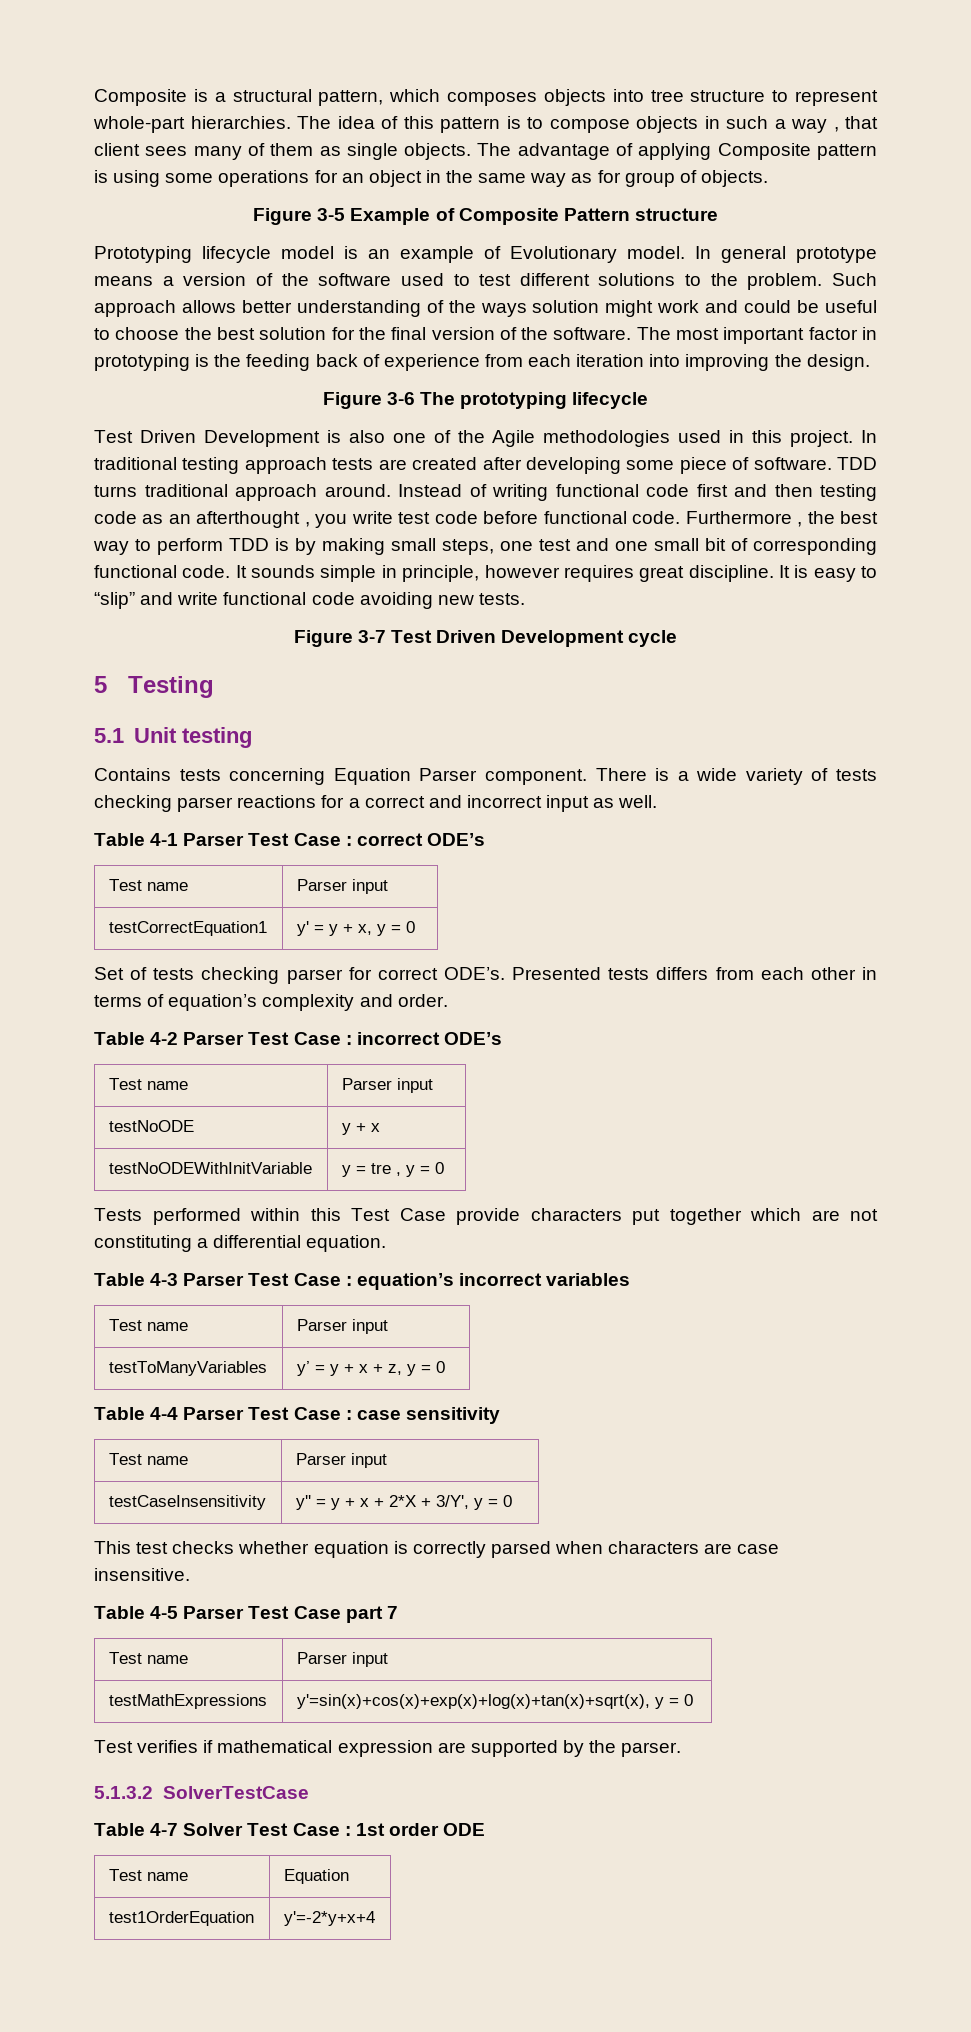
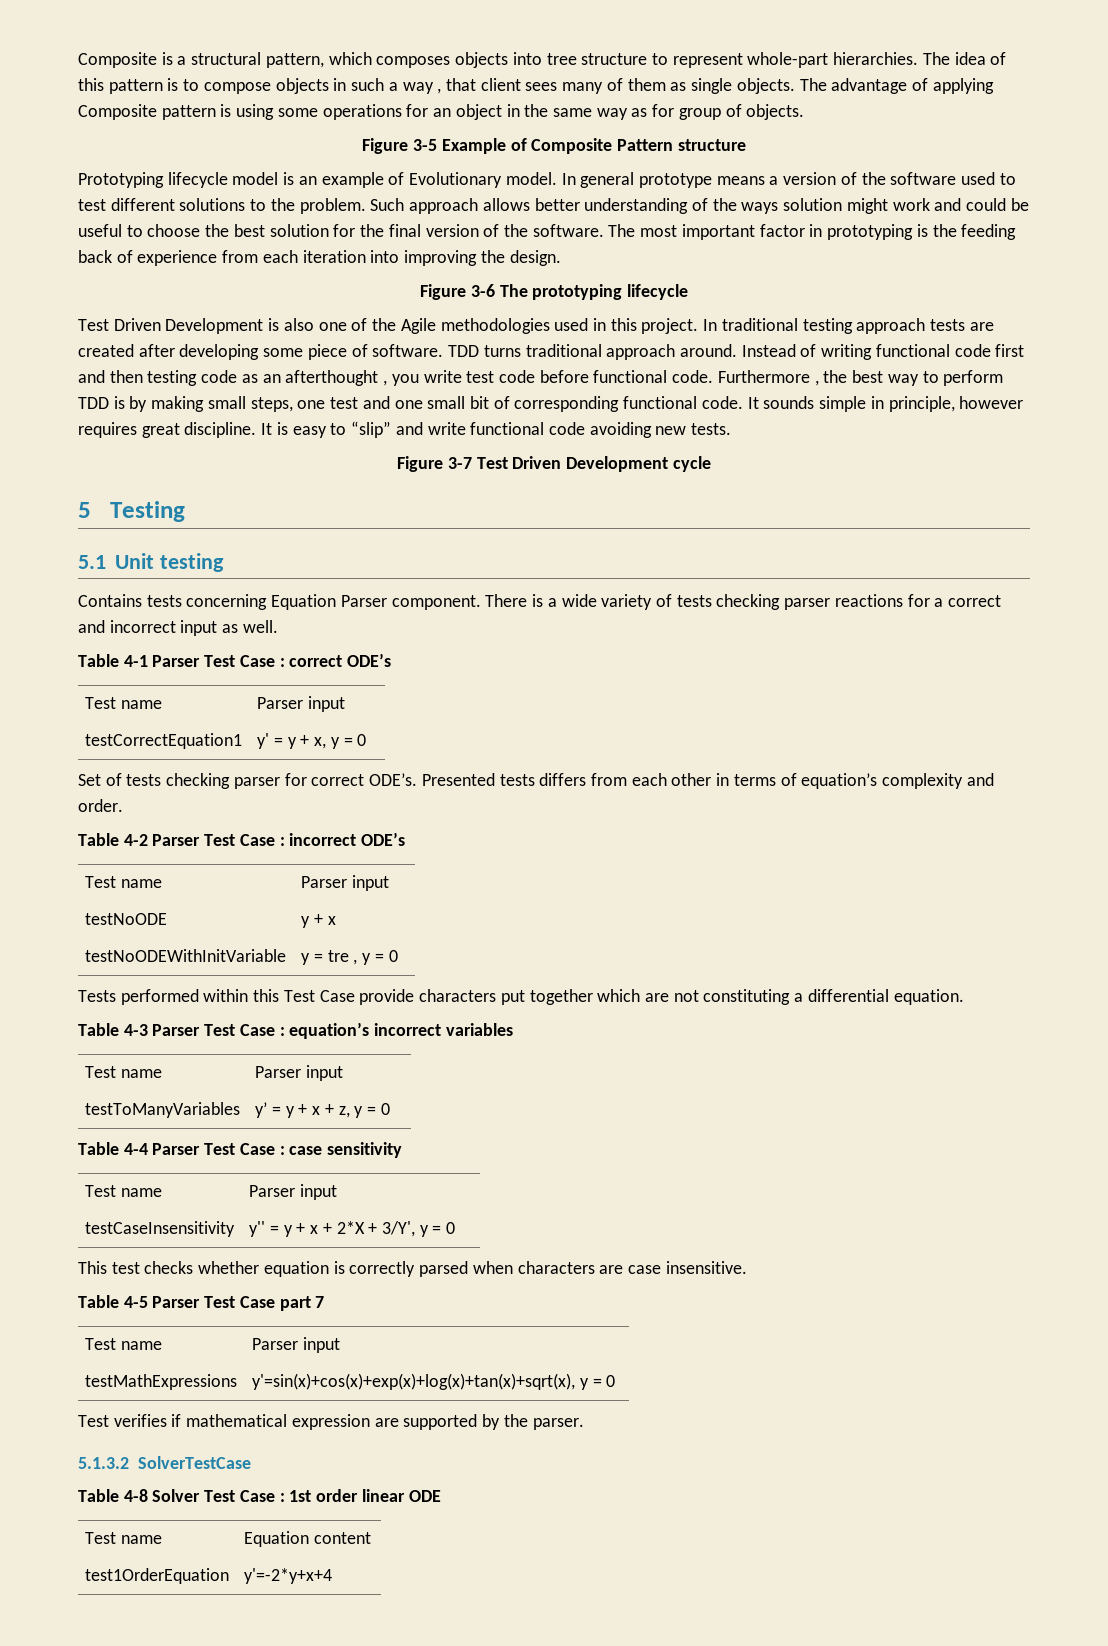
[150,1823,179,1836] 4-7 -> [123,1489,148,1502] 4-8
(439, 1829) none -> [361,1489,405,1502] linear
(349, 1876) none -> [313,1532,371,1544] content

